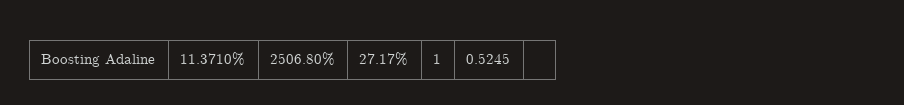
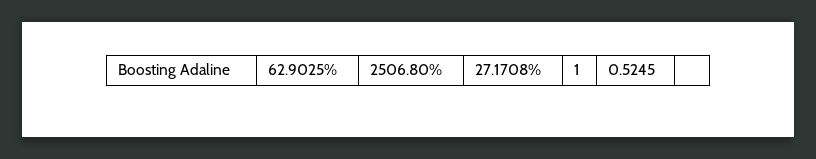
[179,52,245,66] 11.3710% -> [267,64,337,75] 62.9025%
[358,52,408,66] 27.17% -> [474,64,541,75] 27.1708%

